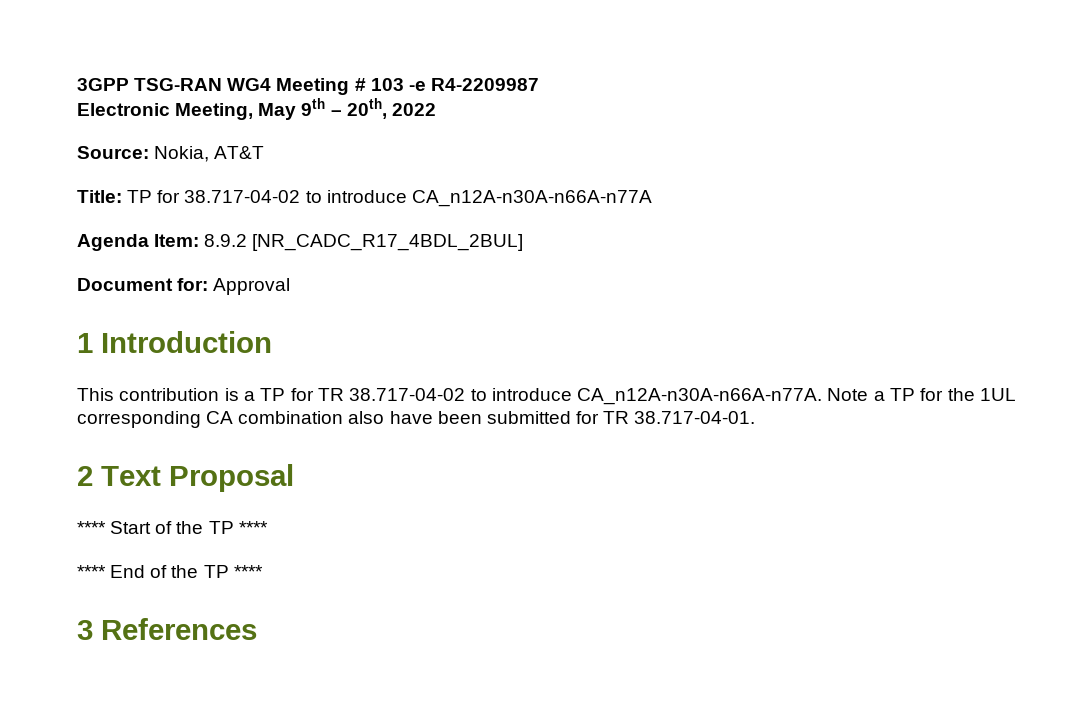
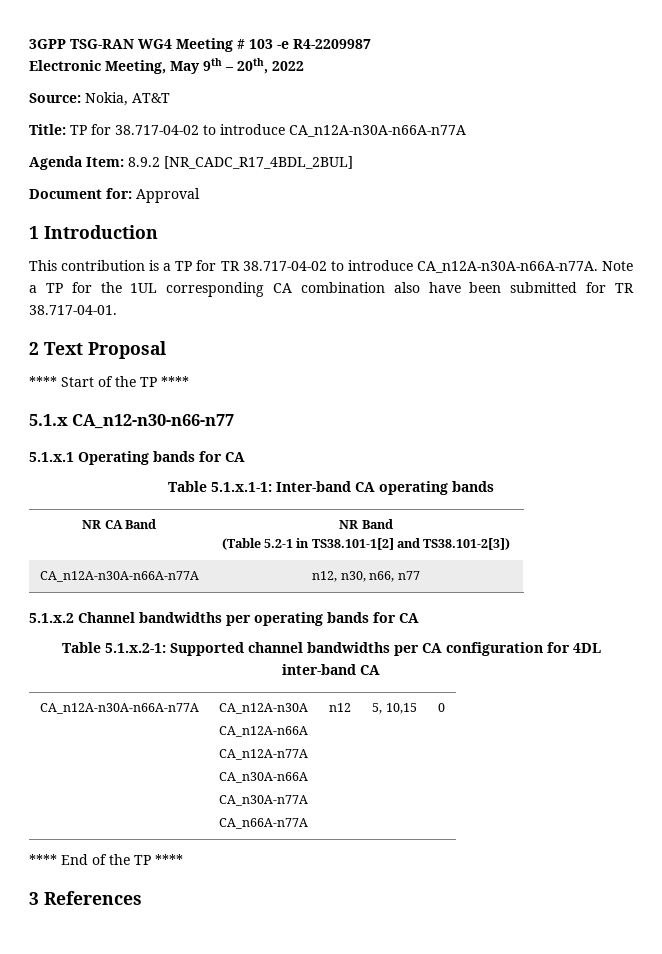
(268, 527) none -> [29,414,235,429] [29,451,245,465] [168,481,494,495] [82,519,156,529] [339,519,393,529] [221,538,511,550] [39,571,199,582] [312,571,420,582] [29,612,419,626] [61,642,601,656] [282,664,380,675] [39,703,199,714] [219,703,308,714] [219,726,308,737] [219,749,308,760] [219,772,308,783] [219,795,308,806] [219,818,308,829] [329,703,351,712] [372,703,417,714] [438,703,445,712] // 5.1.x CA_n12-n30-n66-n77 // 5.1.x.1 Operating bands for CA // Table 5.1.x.1-1: Inter-band CA operating bands // NR CA Band | NR Band // (Table 5.2-1 in TS38.101-1[2] and TS38.101-2[3]) // CA_n12A-n30A-n66A-n77A | n12, n30, n66, n77 // 5.1.x.2 Channel bandwidths per operating bands for CA // Table 5.1.x.2-1: Supported channel bandwidths per CA configuration for 4DL inter-band CA // CA_n12A-n30A-n66A-n77A | CA_n12A-n30A // CA_n12A-n66A // CA_n12A-n77A // CA_n30A-n66A // CA_n30A-n77A // CA_n66A-n77A | n12 | 5, 10,15 | 0

